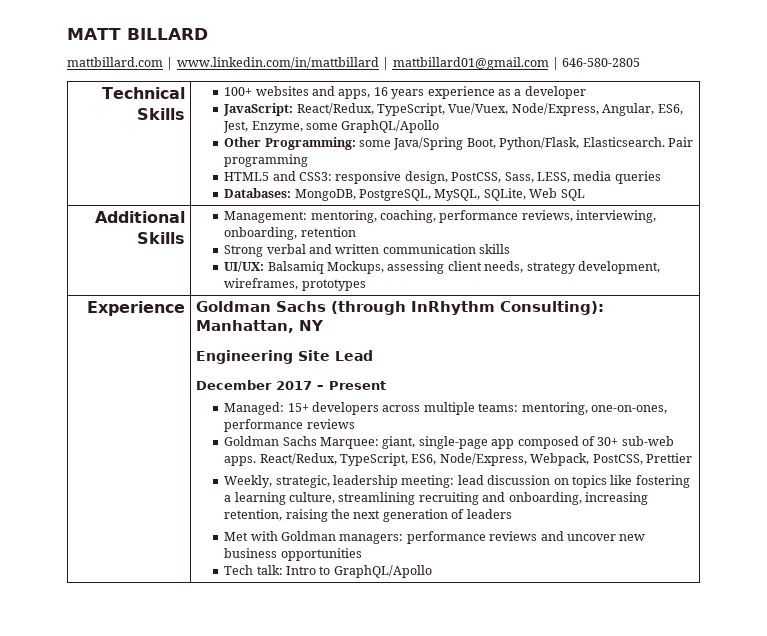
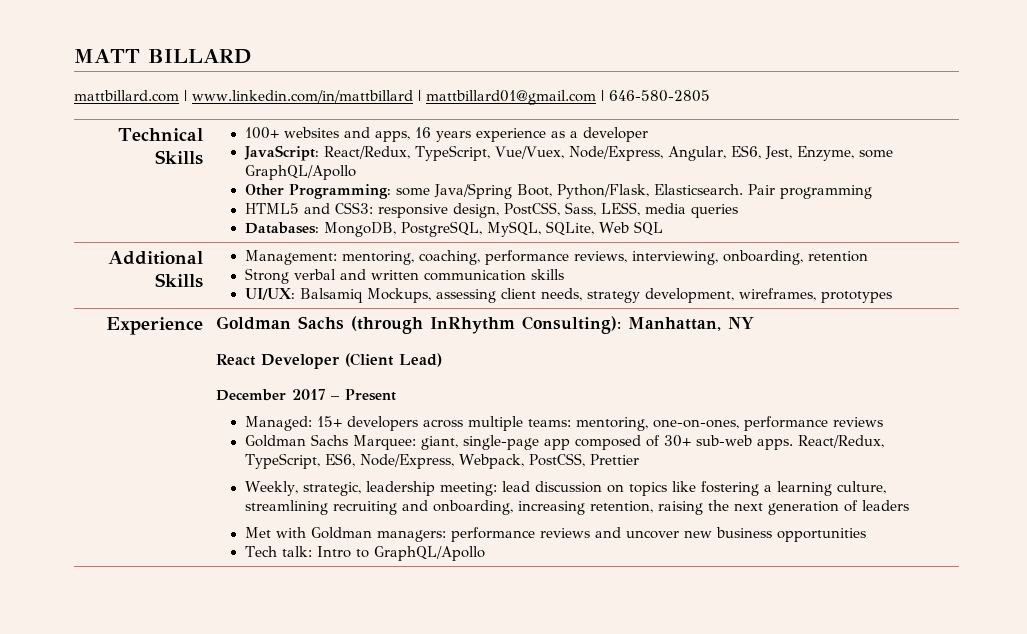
[195,350,373,364] Engineering Site Lead -> [215,353,442,369] React Developer (Client Lead)

